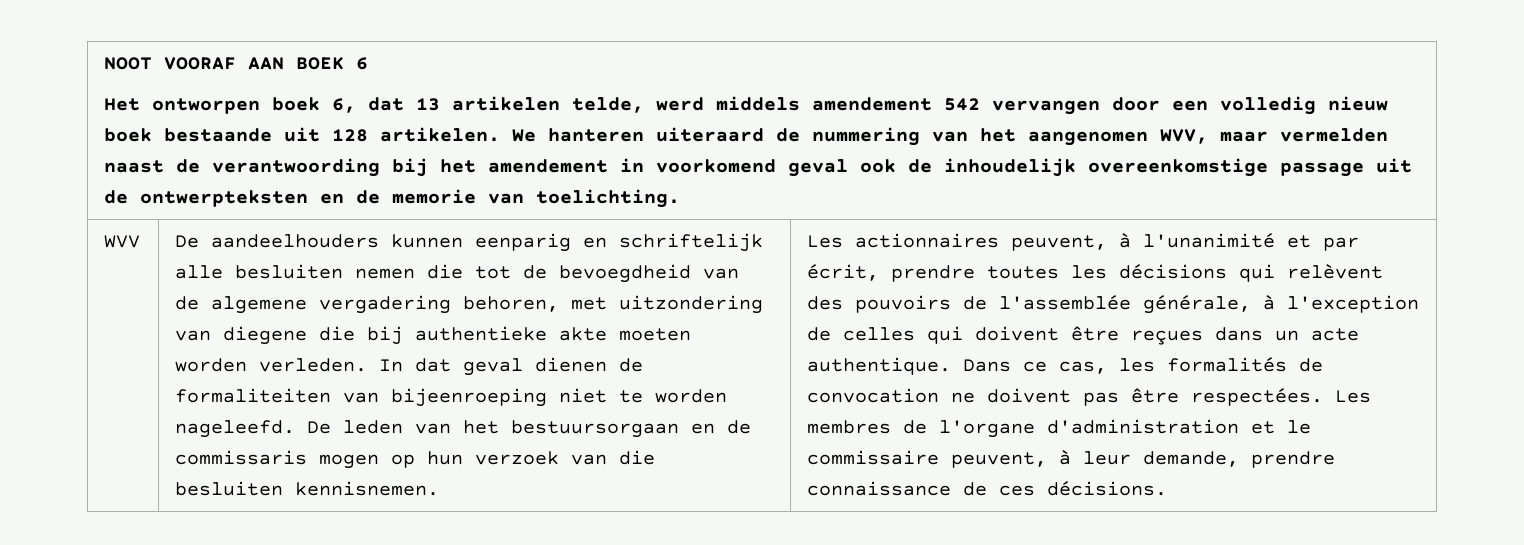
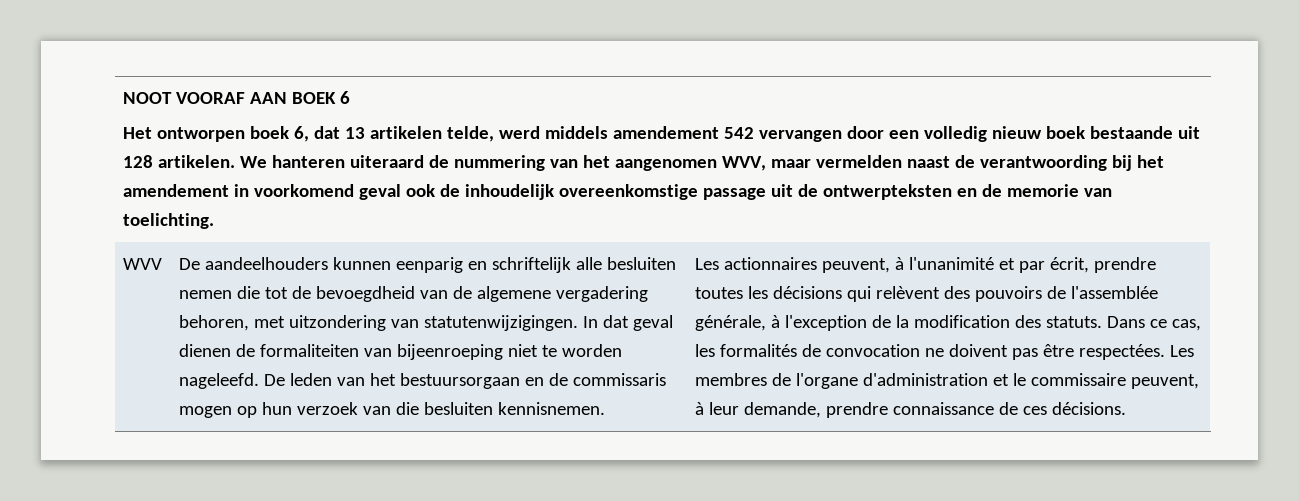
[223,326,692,345] [175,358,368,372] diegene die bij authentieke akte moeten worden verleden. -> [424,315,579,331] statutenwijzigingen.
[843,326,1360,345] [807,357,952,375] celles qui doivent être reçues dans un acte authentique. -> [896,315,1103,328] la modification des statuts.

